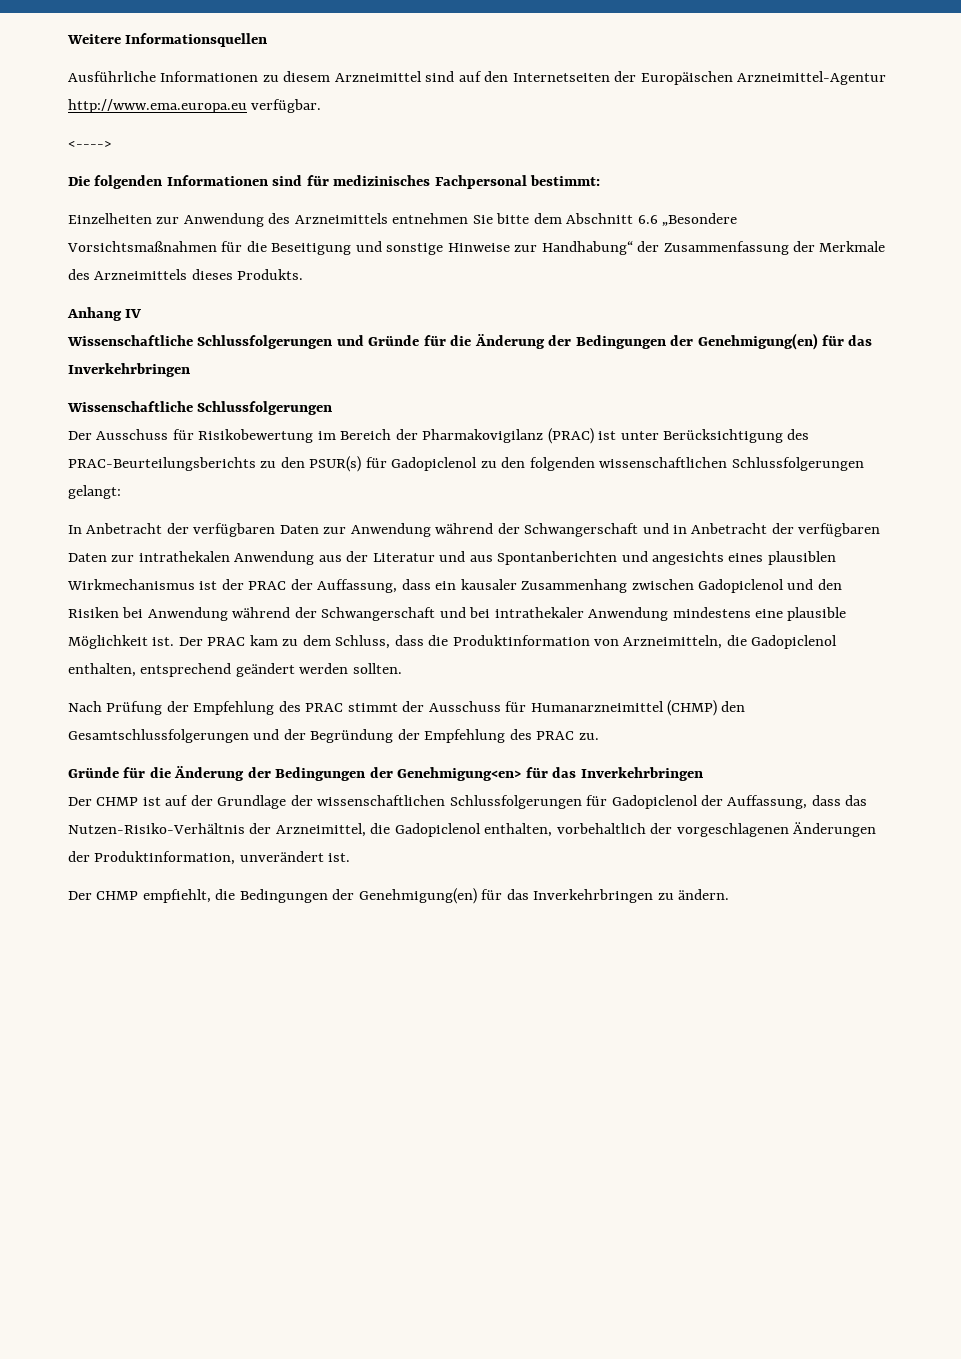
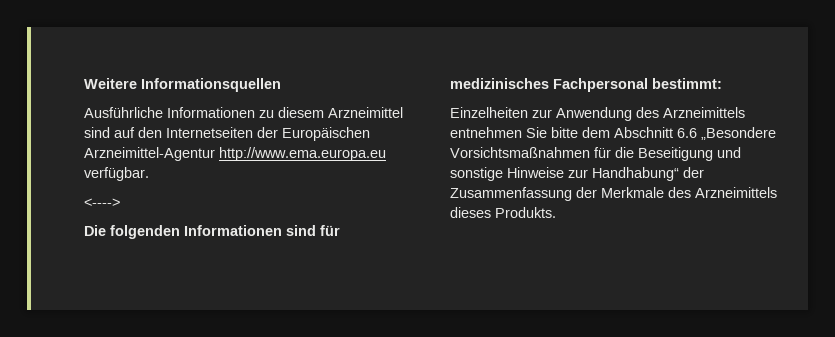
[67,307,142,321] [67,333,873,350] [68,363,190,377] [67,401,333,415] [68,428,810,444] [68,456,864,472] [68,485,121,499] [68,523,881,537] [68,551,836,565] [67,579,842,593] [68,607,847,621] [68,635,838,649] [68,663,402,677] [68,700,746,716] [68,729,599,743] [68,765,703,781] [68,795,868,809] [68,822,877,837] [68,851,351,865] [68,888,730,904] // Anhang IV // Wissenschaftliche Schlussfolgerungen und Gründe für die Änderung der Bedingungen der Genehmigung(en) für das Inverkehrbringen // Wissenschaftliche Schlussfolgerungen // Der Ausschuss für Risikobewertung im Bereich der Pharmakovigilanz (PRAC) ist unter Berücksichtigung des PRAC-Beurteilungsberichts zu den PSUR(s) für Gadopiclenol zu den folgenden wissenschaftlichen Schlussfolgerungen gelangt: // In Anbetracht der verfügbaren Daten zur Anwendung während der Schwangerschaft und in Anbetracht der verfügbaren Daten zur intrathekalen Anwendung aus der Literatur und aus Spontanberichten und angesichts eines plausiblen Wirkmechanismus ist der PRAC der Auffassung, dass ein kausaler Zusammenhang zwischen Gadopiclenol und den Risiken bei Anwendung während der Schwangerschaft und bei intrathekaler Anwendung mindestens eine plausible Möglichkeit ist. Der PRAC kam zu dem Schluss, dass die Produktinformation von Arzneimitteln, die Gadopiclenol enthalten, entsprechend geändert werden sollten. // Nach Prüfung der Empfehlung des PRAC stimmt der Ausschuss für Humanarzneimittel (CHMP) den Gesamtschlussfolgerungen und der Begründung der Empfehlung des PRAC zu. // Gründe für die Änderung der Bedingungen der Genehmigung<en> für das Inverkehrbringen // Der CHMP ist auf der Grundlage der wissenschaftlichen Schlussfolgerungen für Gadopiclenol der Auffassung, dass das Nutzen-Risiko-Verhältnis der Arzneimittel, die Gadopiclenol enthalten, vorbehaltlich der vorgeschlagenen Änderungen der Produktinformation, unverändert ist. // Der CHMP empfiehlt, die Bedingungen der Genehmigung(en) für das Inverkehrbringen zu ändern. -> (556, 212) none

